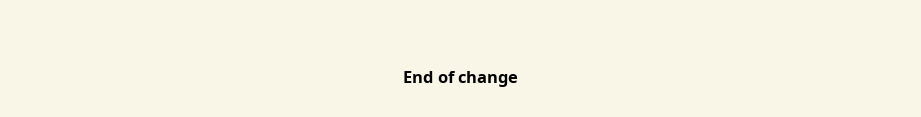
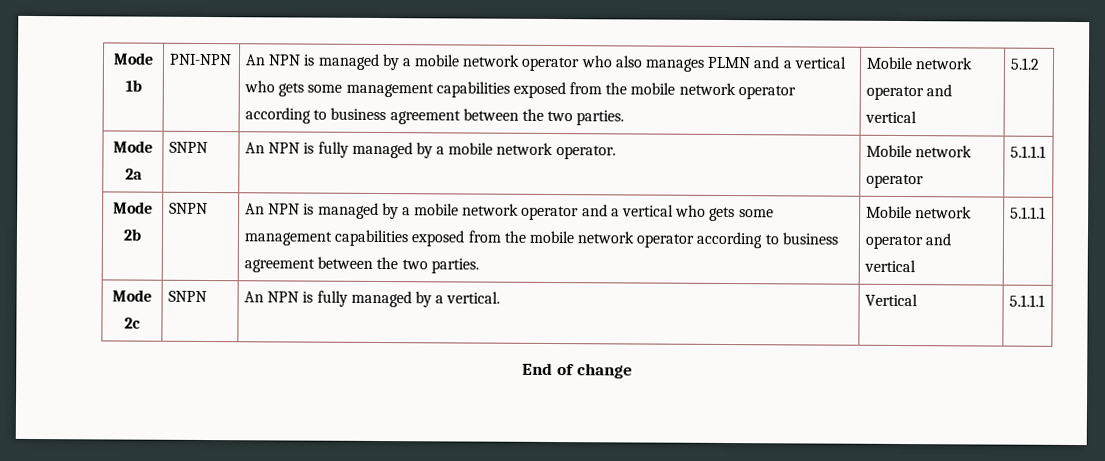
(403, 77) none -> [113,52,154,65] [124,79,142,92] [168,53,232,66] [244,53,847,72] [243,80,796,100] [244,107,625,126] [865,56,974,70] [865,84,953,101] [864,110,917,124] [1009,57,1040,70] [113,140,153,153] [124,168,143,180] [168,141,208,154] [244,141,616,160] [865,144,973,158] [865,173,924,189] [1009,145,1046,158] [113,201,153,214] [123,228,142,241] [168,202,208,215] [244,202,774,222] [243,229,838,249] [243,256,479,274] [865,205,973,219] [864,233,952,250] [863,259,916,273] [1009,206,1046,219] [112,289,152,302] [124,317,141,329] [167,290,207,303] [243,290,501,308] [864,293,918,307] [1008,294,1045,307] Mode 1b | PNI-NPN | An NPN is managed by a mobile network operator who also manages PLMN and a vertical who gets some management capabilities exposed from the mobile network operator according to business agreement between the two parties. | Mobile network operator and vertical | 5.1.2 // Mode 2a | SNPN | An NPN is fully managed by a mobile network operator. | Mobile network operator | 5.1.1.1 // Mode 2b | SNPN | An NPN is managed by a mobile network operator and a vertical who gets some management capabilities exposed from the mobile network operator according to business agreement between the two parties. | Mobile network operator and vertical | 5.1.1.1 // Mode 2c | SNPN | An NPN is fully managed by a vertical. | Vertical | 5.1.1.1 //

